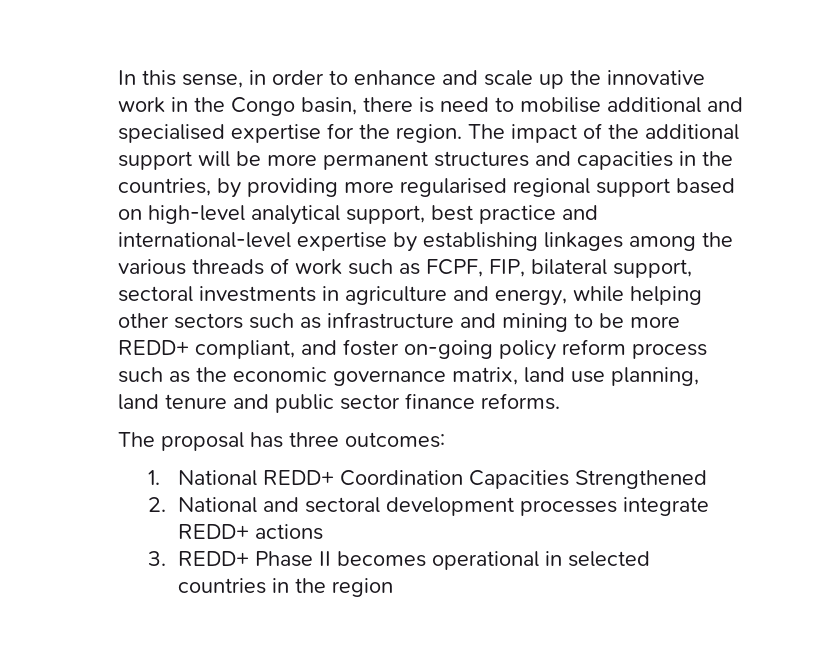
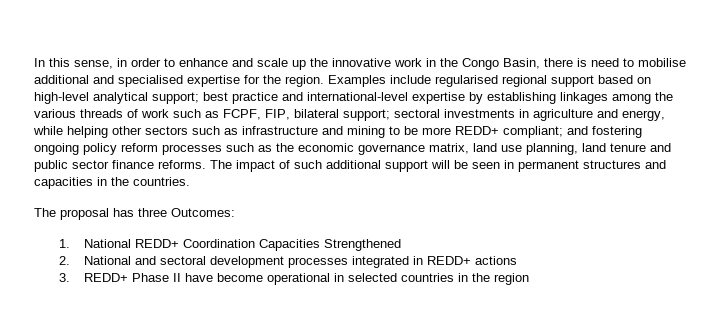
[301,97,357,115] basin, -> [503,58,540,69] Basin,
[468,123,739,143] [118,151,733,170] [118,178,394,198] The impact of the additional support will be more permanent structures and capacities in the countries, by providing more -> [328,75,431,87] Examples include
[346,205,425,224] support, -> [152,92,199,104] support;
[613,259,692,278] support, -> [343,109,390,121] support;
[195,339,493,359] compliant, and foster on-going -> [503,126,642,138] [34,143,79,155] compliant; and fostering ongoing
[632,343,707,359] process -> [162,144,222,155] processes
(560, 401) none -> [210,160,666,172] [34,177,190,189] The impact of such additional support will be seen in permanent structures and capacities in the countries.
[345,432,445,448] outcomes: -> [171,208,235,217] Outcomes:
[623,497,710,516] integrate -> [351,256,423,268] integrated in
[337,551,427,567] becomes -> [184,273,263,282] have become

